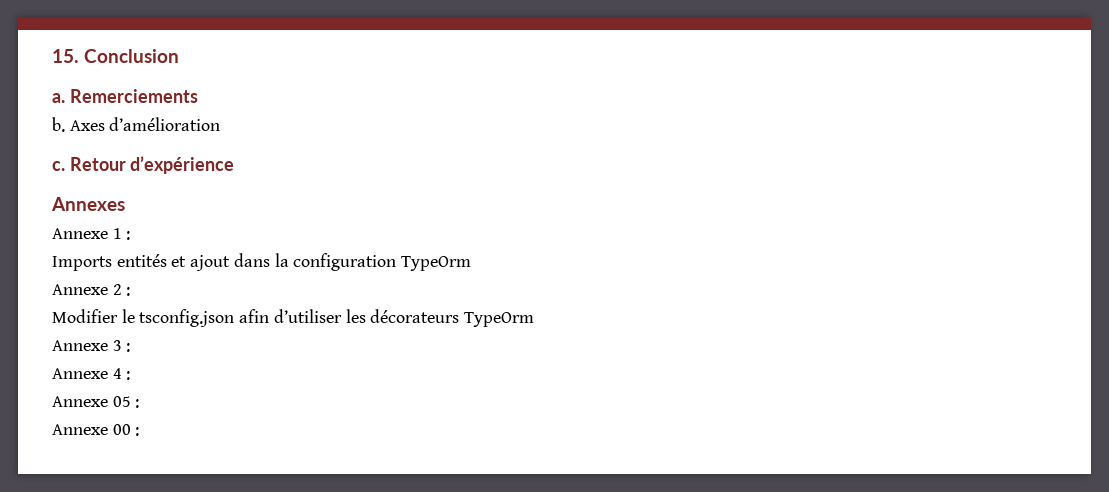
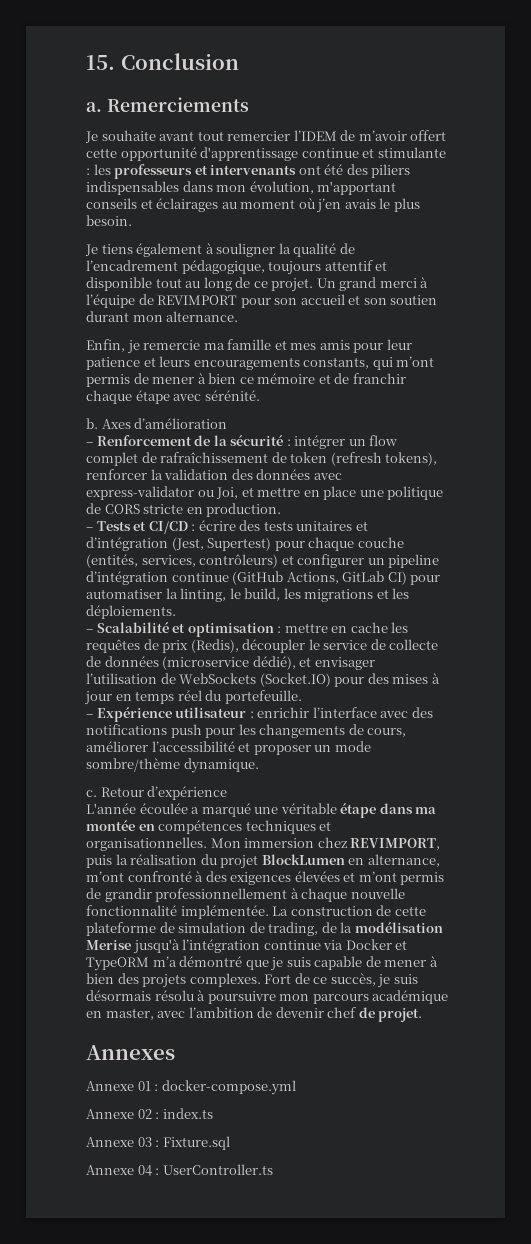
[52,117,221,132] [52,156,235,174] b. Axes d’amélioration // c. Retour d’expérience -> [85,130,447,143] [86,147,446,161] [86,164,411,179] [86,181,397,195] [86,198,420,213] [86,215,132,226] [85,243,355,257] [86,260,388,275] [86,277,429,292] [86,294,438,308] [86,311,239,322] [86,339,412,354] [86,356,435,370] [86,373,406,387] [86,390,260,404] [86,418,228,429] [86,435,398,449] [86,452,438,466] [86,469,342,480] [86,486,444,500] [86,503,282,517] [86,520,368,534] [86,537,404,551] [86,554,440,568] [86,571,441,585] [86,588,410,602] [86,605,176,619] [86,622,409,637] [86,639,439,653] [86,656,375,670] [86,673,440,687] [84,690,302,705] [86,707,433,722] [86,724,407,738] [86,741,371,755] [86,758,259,773] [86,786,228,800] [86,803,437,818] [86,820,332,834] [86,837,441,851] [86,854,440,869] [86,871,445,885] [86,888,405,902] [86,905,426,919] [86,922,443,936] [86,939,408,954] [86,956,438,971] [86,973,418,988] [86,990,449,1004] [86,1007,423,1022] Je souhaite avant tout remercier l’IDEM de m’avoir offert cette opportunité d'apprentissage continue et stimulante : les professeurs et intervenants ont été des piliers indispensables dans mon évolution, m'apportant conseils et éclairages au moment où j’en avais le plus besoin. // Je tiens également à souligner la qualité de l’encadrement pédagogique, toujours attentif et disponible tout au long de ce projet. Un grand merci à l’équipe de REVIMPORT pour son accueil et son soutien durant mon alternance. // Enfin, je remercie ma famille et mes amis pour leur patience et leurs encouragements constants, qui m’ont permis de mener à bien ce mémoire et de franchir chaque étape avec sérénité. // b. Axes d’amélioration // – Renforcement de la sécurité : intégrer un flow complet de rafraîchissement de token (refresh tokens), renforcer la validation des données avec express-validator ou Joi, et mettre en place une politique de CORS stricte en production. // – Tests et CI/CD : écrire des tests unitaires et d’intégration (Jest, Supertest) pour chaque couche (entités, services, contrôleurs) et configurer un pipeline d’intégration continue (GitHub Actions, GitLab CI) pour automatiser la linting, le build, les migrations et les déploiements. // – Scalabilité et optimisation : mettre en cache les requêtes de prix (Redis), découpler le service de collecte de données (microservice dédié), et envisager l’utilisation de WebSockets (Socket.IO) pour des mises à jour en temps réel du portefeuille. // – Expérience utilisateur : enrichir l’interface avec des notifications push pour les changements de cours, améliorer l’accessibilité et proposer un mode sombre/thème dynamique. // c. Retour d’expérience // L'année écoulée a marqué une véritable étape dans ma montée en compétences techniques et organisationnelles. Mon immersion chez REVIMPORT, puis la réalisation du projet BlockLumen en alternance, m’ont confronté à des exigences élevées et m’ont permis de grandir professionnellement à chaque nouvelle fonctionnalité implémentée. La construction de cette plateforme de simulation de trading, de la modélisation Merise jusqu'à l’intégration continue via Docker et TypeORM m’a démontré que je suis capable de mener à bien des projets complexes. Fort de ce succès, je suis désormais résolu à poursuivre mon parcours académique en master, avec l’ambition de devenir chef de projet.
[112,228,131,240] [52,253,472,271] [52,284,131,296] [52,309,535,327] [52,340,131,352] [52,368,131,380] [52,396,140,408] [52,424,140,436] 1 : // Imports entités et ajout dans la configuration TypeOrm // Annexe 2 : // Modifier le tsconfig.json afin d’utiliser les décorateurs TypeOrm // Annexe 3 : // Annexe 4 : // Annexe 05 : // Annexe 00 : -> [137,1080,296,1095] [86,1108,213,1119] [86,1136,230,1150] [86,1164,273,1176] 01 : docker-compose.yml // Annexe 02 : index.ts // Annexe 03 : Fixture.sql // Annexe 04 : UserController.ts

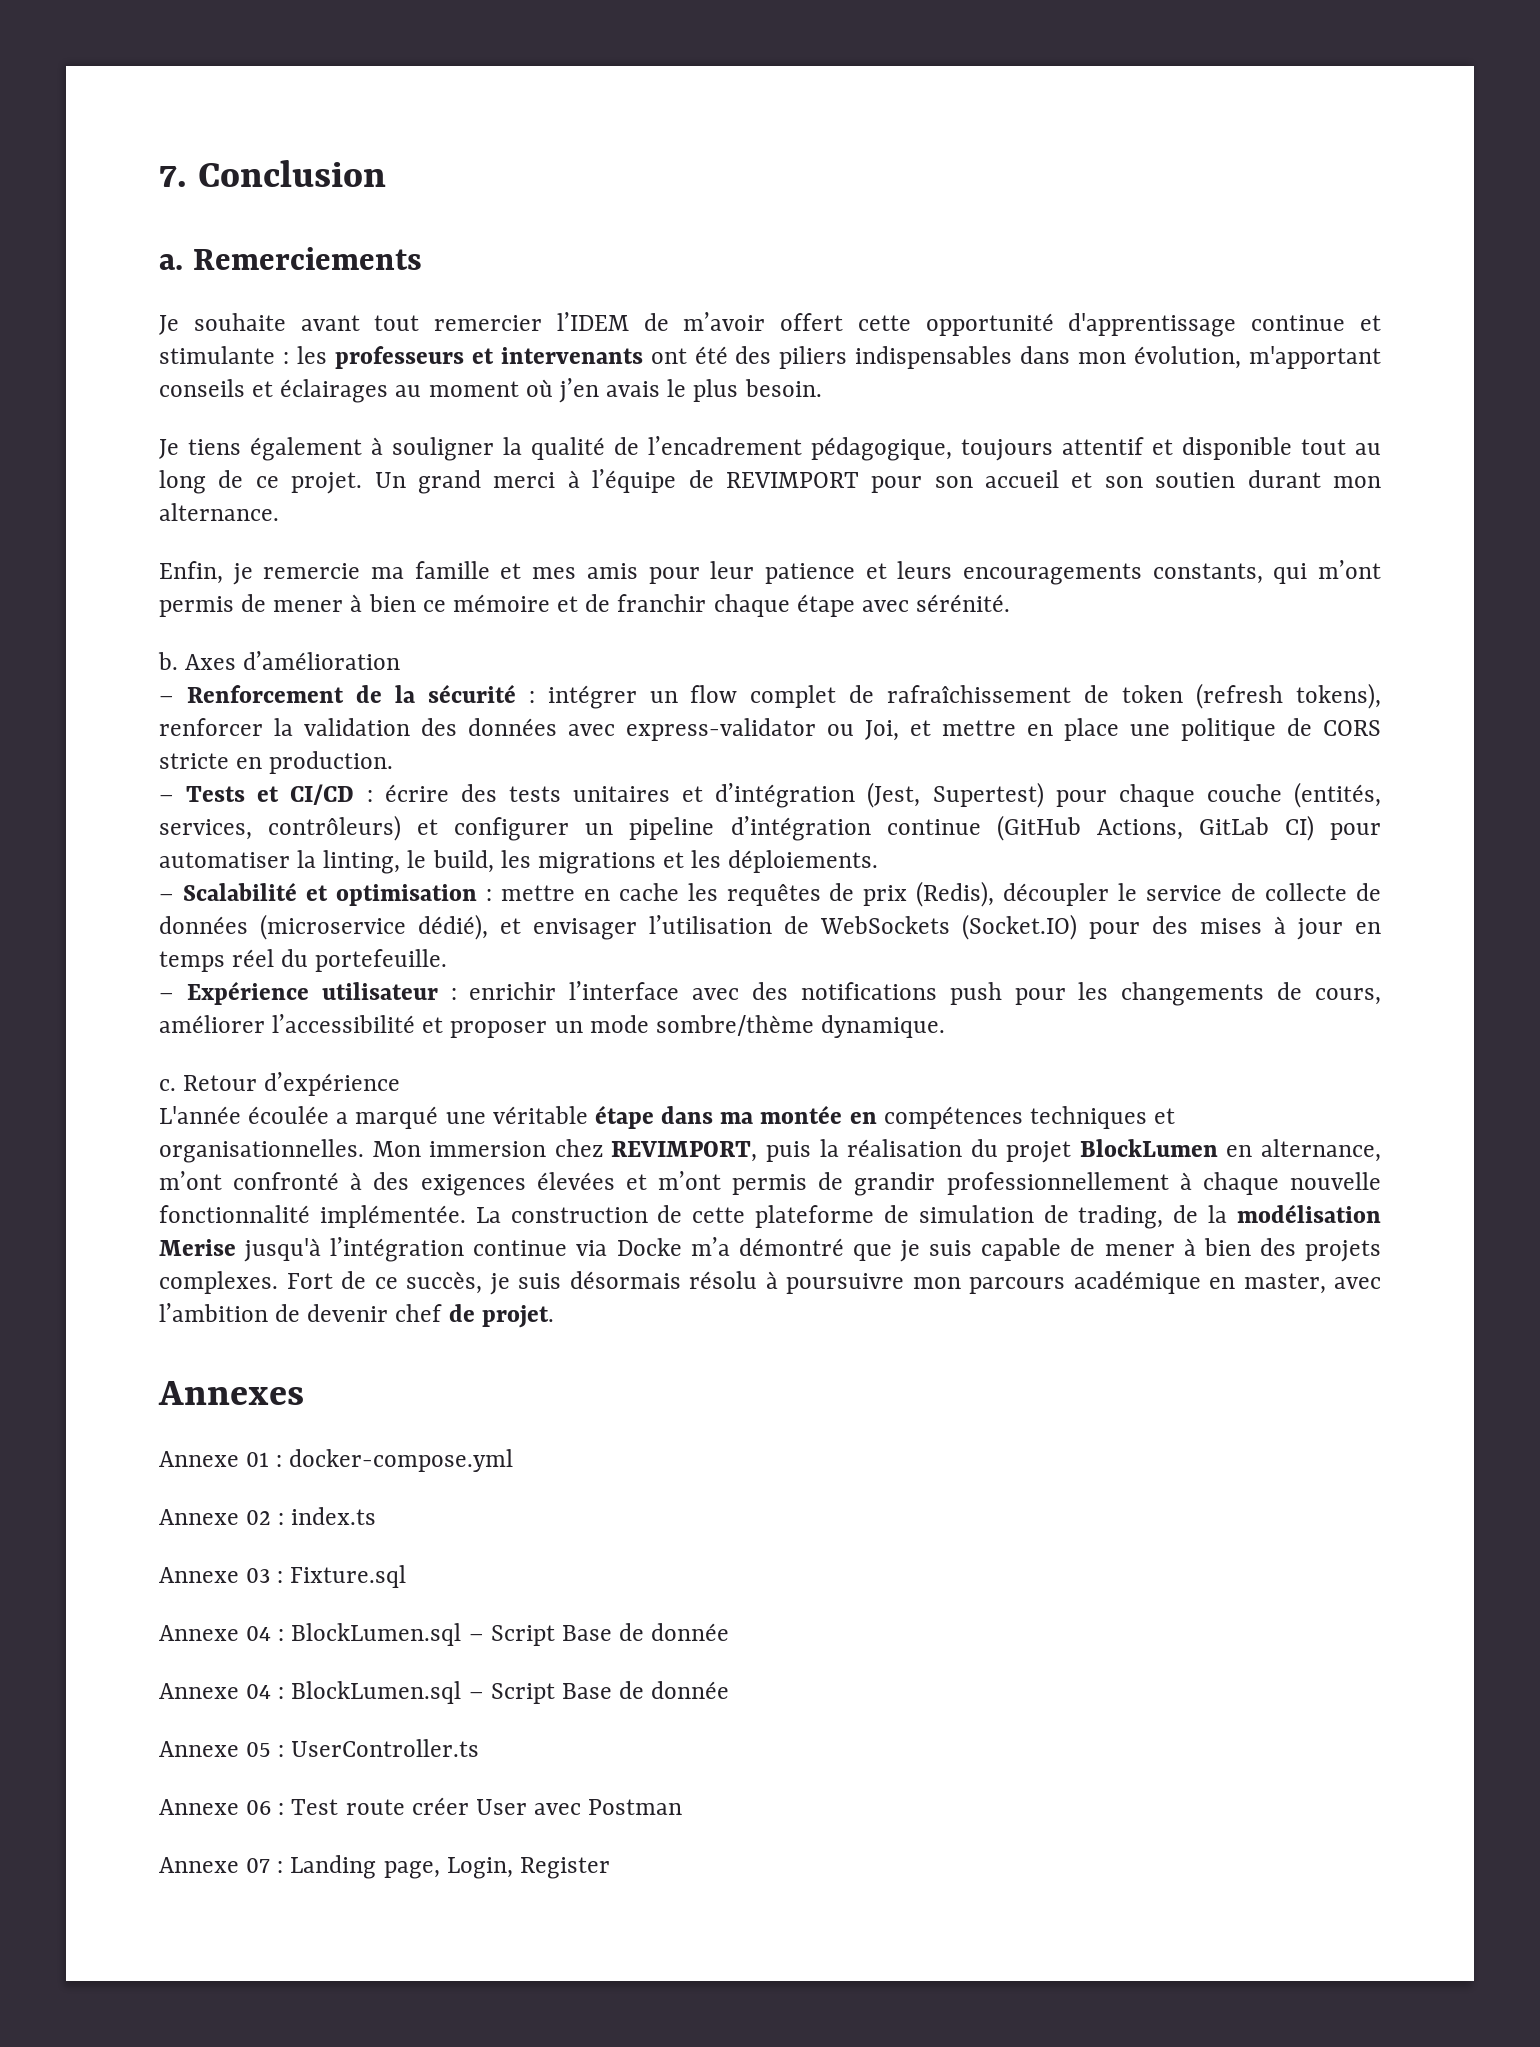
[86,55,115,70] 15. -> [159,166,187,187] 7.
[345,939,408,950] [86,957,149,971] Docker et TypeORM -> [616,1238,682,1256] Docke
[162,1164,273,1175] UserController.ts -> [291,1623,730,1646] [159,1681,730,1704] [159,1739,480,1757] [159,1797,683,1815] [159,1855,610,1879] BlockLumen.sql – Script Base de donnée // Annexe 04 : BlockLumen.sql – Script Base de donnée // Annexe 05 : UserController.ts // Annexe 06 : Test route créer User avec Postman // Annexe 07 : Landing page, Login, Register

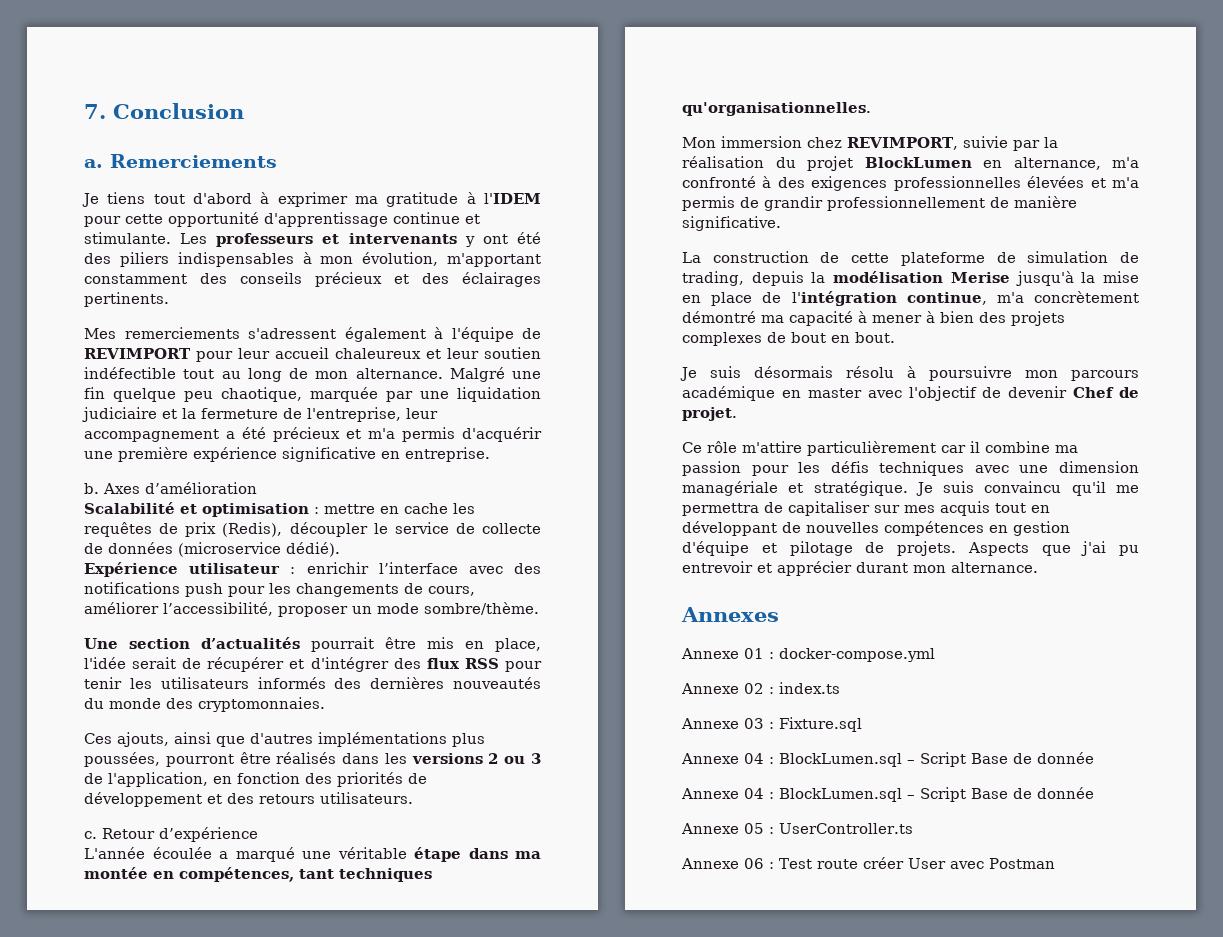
[193,312,844,331] souhaite avant tout remercier l’IDEM de m’avoir offert -> [107,192,541,207] [84,216,121,227] tiens tout d'abord à exprimer ma gratitude à l'IDEM pour
[159,346,327,364] stimulante : les -> [84,232,208,244] stimulante. Les
(643, 355) none -> [464,236,475,247] y
[1020,346,1071,364] dans -> [302,252,312,264] à
[159,378,822,403] [159,436,1381,461] [159,469,1382,494] [159,503,279,521] [159,560,1381,585] [159,594,1011,617] [158,651,401,670] [159,683,1381,709] [159,718,1381,741] [159,751,394,774] [159,782,1381,808] [159,815,1381,841] [159,850,879,874] [159,894,174,901] conseils et éclairages au moment où j’en avais le plus besoin. // Je tiens également à souligner la qualité de l’encadrement pédagogique, toujours attentif et disponible tout au long de ce projet. Un grand merci à l’équipe de REVIMPORT pour son accueil et son soutien durant mon alternance. // Enfin, je remercie ma famille et mes amis pour leur patience et leurs encouragements constants, qui m’ont permis de mener à bien ce mémoire et de franchir chaque étape avec sérénité. // b. Axes d’amélioration // – Renforcement de la sécurité : intégrer un flow complet de rafraîchissement de token (refresh tokens), renforcer la validation des données avec express-validator ou Joi, et mettre en place une politique de CORS stricte en production. // – Tests et CI/CD : écrire des tests unitaires et d’intégration (Jest, Supertest) pour chaque couche (entités, services, contrôleurs) et configurer un pipeline d’intégration continue (GitHub Actions, GitLab CI) pour automatiser la linting, le build, les migrations et les déploiements. // – -> [84,272,541,287] [84,292,169,307] [84,327,541,342] [84,347,541,362] [84,367,541,382] [84,387,541,402] [82,407,438,422] [84,427,542,442] [84,447,490,462] [84,482,257,494] constamment des conseils précieux et des éclairages pertinents. // Mes remerciements s'adressent également à l'équipe de REVIMPORT pour leur accueil chaleureux et leur soutien indéfectible tout au long de mon alternance. Malgré une fin quelque peu chaotique, marquée par une liquidation judiciaire et la fermeture de l'entreprise, leur accompagnement a été précieux et m'a permis d'acquérir une première expérience significative en entreprise. // b. Axes d’amélioration //
[418,914,1381,940] [159,949,448,972] [159,993,174,1000] dédié), et envisager l’utilisation de WebSockets (Socket.IO) pour des mises à jour en temps réel du portefeuille. // – -> [286,542,340,557] dédié). //
[272,1014,444,1033] l’accessibilité et -> [163,602,273,616] l’accessibilité,
[655,1015,946,1038] sombre/thème dynamique. -> [424,602,539,615] [84,637,541,652] [84,657,542,672] [84,677,541,689] [84,697,325,712] [84,732,485,747] [84,752,541,767] [84,772,427,787] [84,792,413,807] sombre/thème. // Une section d’actualités pourrait être mis en place, l'idée serait de récupérer et d'intégrer des flux RSS pour tenir les utilisateurs informés des dernières nouveautés du monde des cryptomonnaies. // Ces ajouts, ainsi que d'autres implémentations plus poussées, pourront être réalisés dans les versions 2 ou 3 de l'application, en fonction des priorités de développement et des retours utilisateurs.
[883,1106,1176,1129] [159,1139,364,1163] compétences techniques et organisationnelles. -> [179,867,432,882] [682,102,871,116] compétences, tant techniques qu'organisationnelles. //
[765,1141,811,1162] puis -> [963,136,1040,151] suivie par
[159,1171,222,1190] m’ont -> [1112,157,1139,168] m'a
(526, 1185) none -> [893,176,1021,191] professionnelles
[657,1171,721,1190] m’ont -> [1112,177,1139,188] m'a
[1179,1172,1381,1195] [159,1205,466,1228] à chaque nouvelle fonctionnalité implémentée. -> [990,196,1077,208] [682,216,781,231] de manière significative. //
[1173,1205,1199,1223] de -> [751,271,804,286] depuis
[330,1237,1096,1262] l’intégration continue via Docke m’a démontré que je suis capable de -> [1081,271,1139,283] [682,291,1139,306] [682,311,867,326] la mise en place de l'intégration continue, m'a concrètement démontré ma capacité à
[159,1271,510,1295] complexes. Fort de ce succès, je -> [682,332,895,346] [680,367,697,381] complexes de bout en bout. // Je
[1243,1273,1381,1294] [159,1303,268,1322] master, avec l’ambition -> [807,386,977,401] master avec l'objectif
[395,1304,443,1322] chef -> [1073,387,1115,398] Chef
(554, 1316) none -> [682,441,1078,456] [682,461,1139,476] [682,481,1139,496] [682,501,1050,516] [682,521,1070,536] [682,541,1139,556] [682,561,1038,576] // Ce rôle m'attire particulièrement car il combine ma passion pour les défis techniques avec une dimension managériale et stratégique. Je suis convaincu qu'il me permettra de capitaliser sur mes acquis tout en développant de nouvelles compétences en gestion d'équipe et pilotage de projets. Aspects que j'ai pu entrevoir et apprécier durant mon alternance.
[159,1855,610,1879] // Annexe 07 : Landing page, Login, Register -> (1055, 863) none

